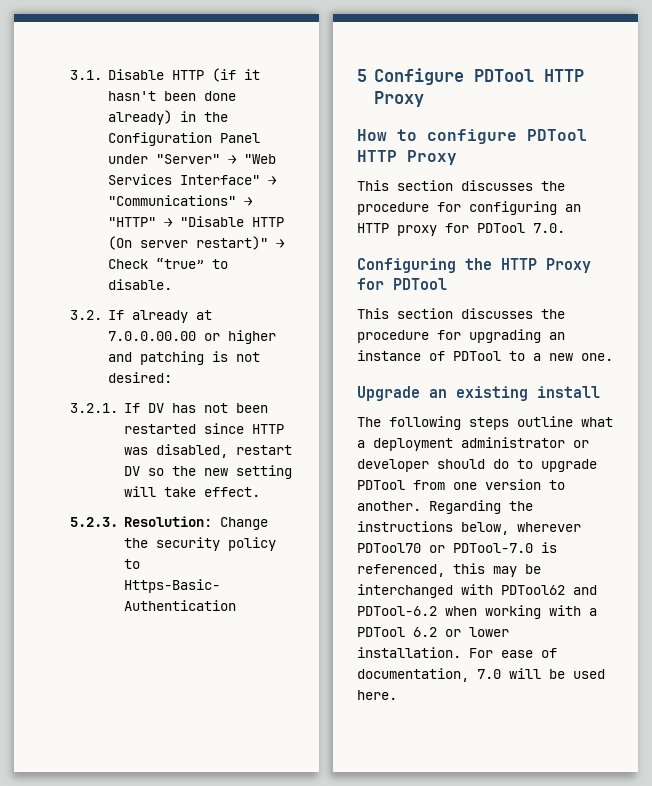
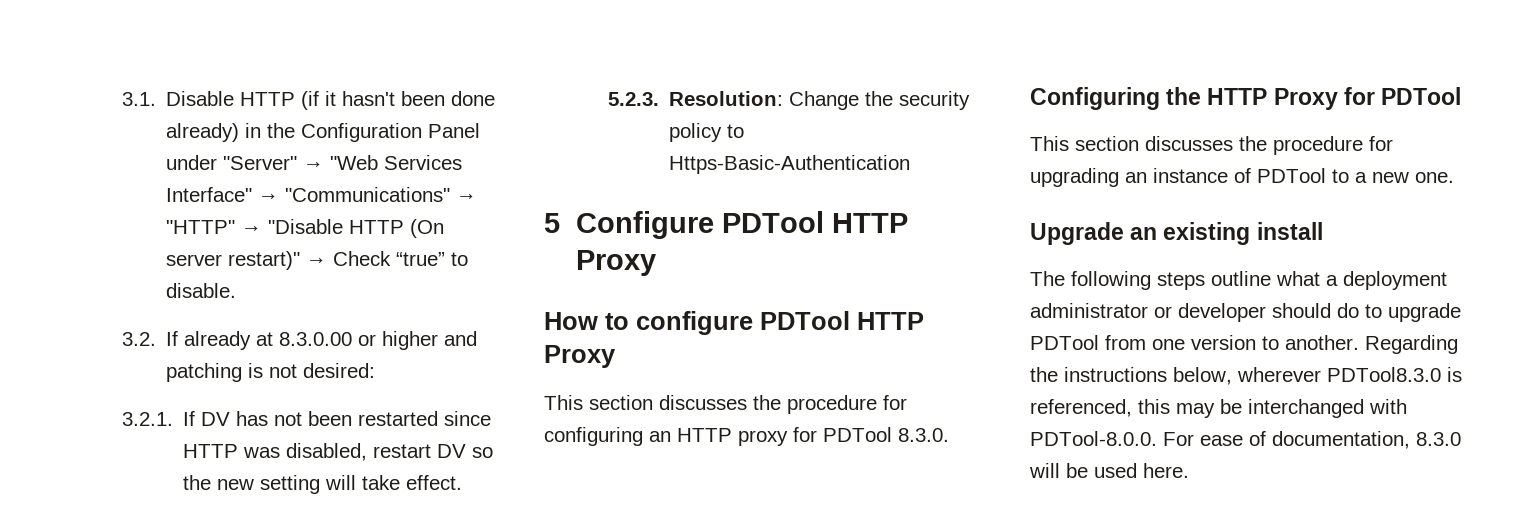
[108,331,197,341] 7.0.0.00.00 -> [279,332,353,346] 8.3.0.00
[533,223,565,233] 7.0. -> [898,428,949,442] 8.3.0.
[357,543,533,553] PDTool70 or PDTool-7.0 -> [1327,367,1441,382] PDTool8.3.0
[501,585,597,595] [357,605,597,619] [357,627,509,637] [357,647,461,658] PDTool62 and PDTool-6.2 when working with a PDTool 6.2 or lower installation. -> [1030,431,1157,446] PDTool-8.0.0.
[477,669,501,679] 7.0 -> [1416,432,1461,446] 8.3.0

